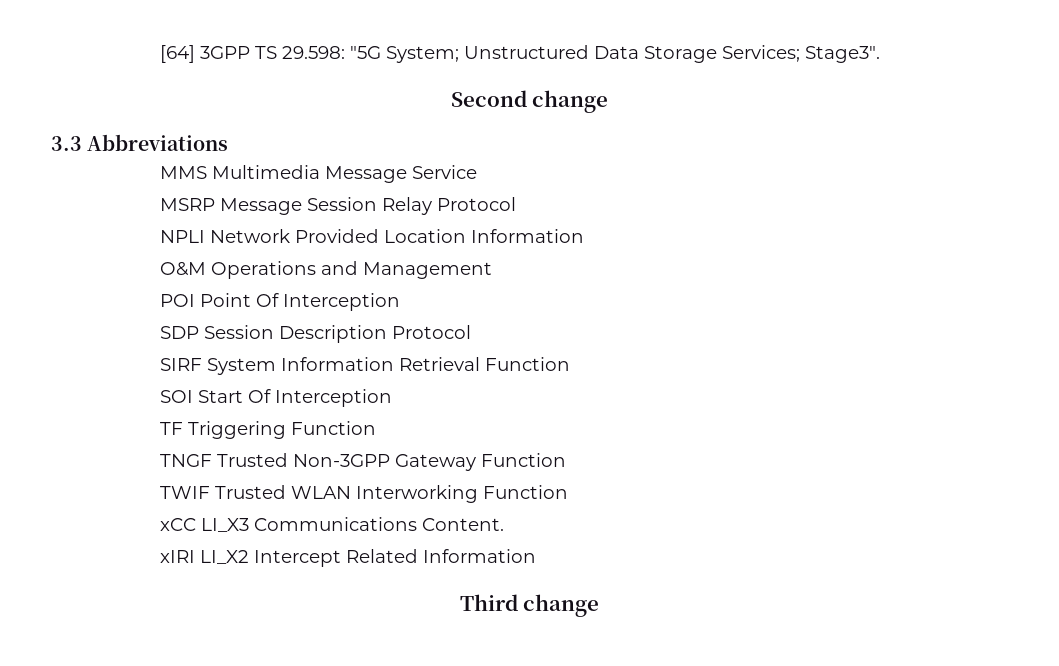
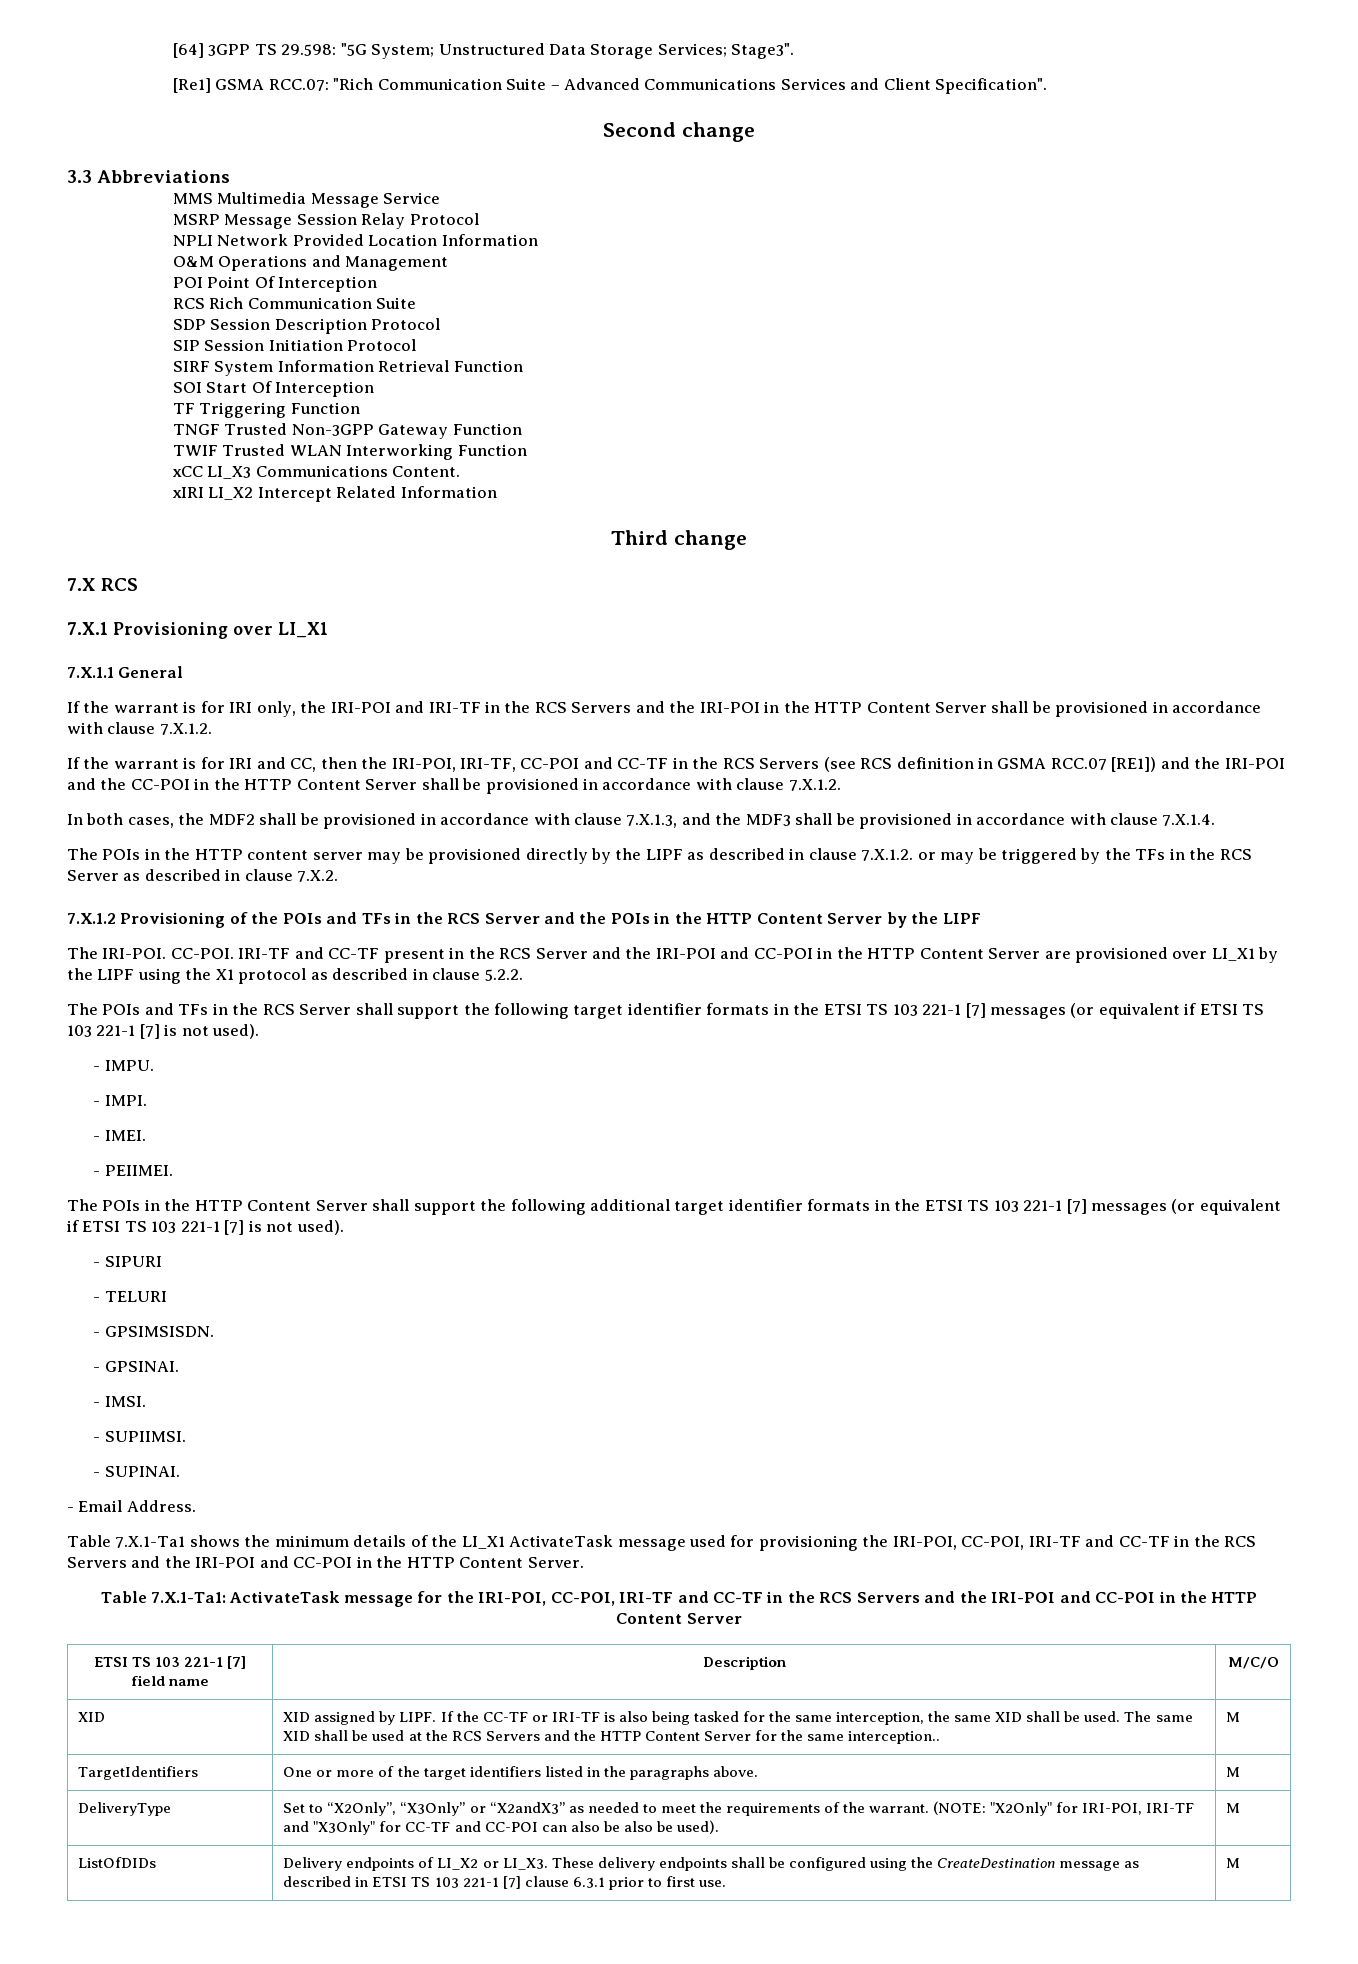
(880, 54) none -> [172,78,1048,94] // [Re1] GSMA RCC.07: "Rich Communication Suite – Advanced Communications Services and Client Specification".
(400, 302) none -> [172,297,417,309] // RCS Rich Communication Suite
(471, 332) none -> [172,339,417,351] // SIP Session Initiation Protocol
(600, 605) none -> [67,578,139,591] [67,622,328,639] [67,666,184,678] [67,701,1262,717] [67,722,212,735] [67,757,1285,772] [67,778,841,794] [67,813,1216,829] [67,848,1252,864] [67,869,339,882] [67,912,981,928] [67,947,1279,963] [67,968,523,984] [67,1003,1265,1019] [67,1024,260,1039] [93,1060,154,1071] [93,1095,147,1106] [93,1130,146,1141] [93,1165,173,1176] [67,1199,1281,1215] [67,1220,344,1235] [93,1256,162,1267] [93,1291,167,1302] [93,1326,214,1337] [93,1361,179,1372] [93,1396,146,1407] [93,1431,186,1442] [93,1466,180,1477] [67,1500,196,1512] [67,1535,1256,1551] [67,1556,584,1568] [100,1591,1258,1607] [616,1613,742,1624] [93,1656,247,1669] [130,1675,210,1686] [702,1656,786,1670] [1227,1657,1279,1669] [78,1712,106,1722] [283,1711,1193,1725] [283,1730,941,1744] [1226,1712,1241,1722] [78,1766,199,1780] [283,1766,758,1780] [1226,1767,1241,1777] [78,1802,172,1816] [283,1801,1195,1816] [283,1820,719,1835] [1226,1803,1241,1813] [78,1857,157,1868] [283,1857,1140,1871] [283,1876,726,1890] [1226,1858,1241,1868] // 7.X RCS // 7.X.1 Provisioning over LI_X1 // 7.X.1.1 General // If the warrant is for IRI only, the IRI-POI and IRI-TF in the RCS Servers and the IRI-POI in the HTTP Content Server shall be provisioned in accordance with clause 7.X.1.2. // If the warrant is for IRI and CC, then the IRI-POI, IRI-TF, CC-POI and CC-TF in the RCS Servers (see RCS definition in GSMA RCC.07 [RE1]) and the IRI-POI and the CC-POI in the HTTP Content Server shall be provisioned in accordance with clause 7.X.1.2. // In both cases, the MDF2 shall be provisioned in accordance with clause 7.X.1.3, and the MDF3 shall be provisioned in accordance with clause 7.X.1.4. // The POIs in the HTTP content server may be provisioned directly by the LIPF as described in clause 7.X.1.2. or may be triggered by the TFs in the RCS Server as described in clause 7.X.2. // 7.X.1.2 Provisioning of the POIs and TFs in the RCS Server and the POIs in the HTTP Content Server by the LIPF // The IRI-POI. CC-POI. IRI-TF and CC-TF present in the RCS Server and the IRI-POI and CC-POI in the HTTP Content Server are provisioned over LI_X1 by the LIPF using the X1 protocol as described in clause 5.2.2. // The POIs and TFs in the RCS Server shall support the following target identifier formats in the ETSI TS 103 221-1 [7] messages (or equivalent if ETSI TS 103 221-1 [7] is not used). // - IMPU. // - IMPI. // - IMEI. // - PEIIMEI. // The POIs in the HTTP Content Server shall support the following additional target identifier formats in the ETSI TS 103 221-1 [7] messages (or equivalent if ETSI TS 103 221-1 [7] is not used). // - SIPURI // - TELURI // - GPSIMSISDN. // - GPSINAI. // - IMSI. // - SUPIIMSI. // - SUPINAI. // - Email Address. // Table 7.X.1-Ta1 shows the minimum details of the LI_X1 ActivateTask message used for provisioning the IRI-POI, CC-POI, IRI-TF and CC-TF in the RCS Servers and the IRI-POI and CC-POI in the HTTP Content Server. // Table 7.X.1-Ta1: ActivateTask message for the IRI-POI, CC-POI, IRI-TF and CC-TF in the RCS Servers and the IRI-POI and CC-POI in the HTTP Content Server // ETSI TS 103 221-1 [7] field name | Description | M/C/O // XID | XID assigned by LIPF. If the CC-TF or IRI-TF is also being tasked for the same interception, the same XID shall be used. The same XID shall be used at the RCS Servers and the HTTP Content Server for the same interception.. | M // TargetIdentifiers | One or more of the target identifiers listed in the paragraphs above. | M // DeliveryType | Set to “X2Only”, “X3Only” or “X2andX3” as needed to meet the requirements of the warrant. (NOTE: "X2Only" for IRI-POI, IRI-TF and "X3Only" for CC-TF and CC-POI can also be also be used). | M // ListOfDIDs | Delivery endpoints of LI_X2 or LI_X3. These delivery endpoints shall be configured using the CreateDestination message as described in ETSI TS 103 221-1 [7] clause 6.3.1 prior to first use. | M

